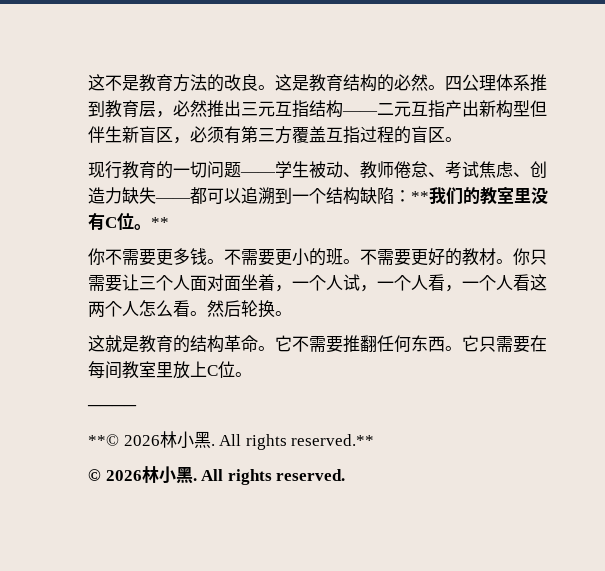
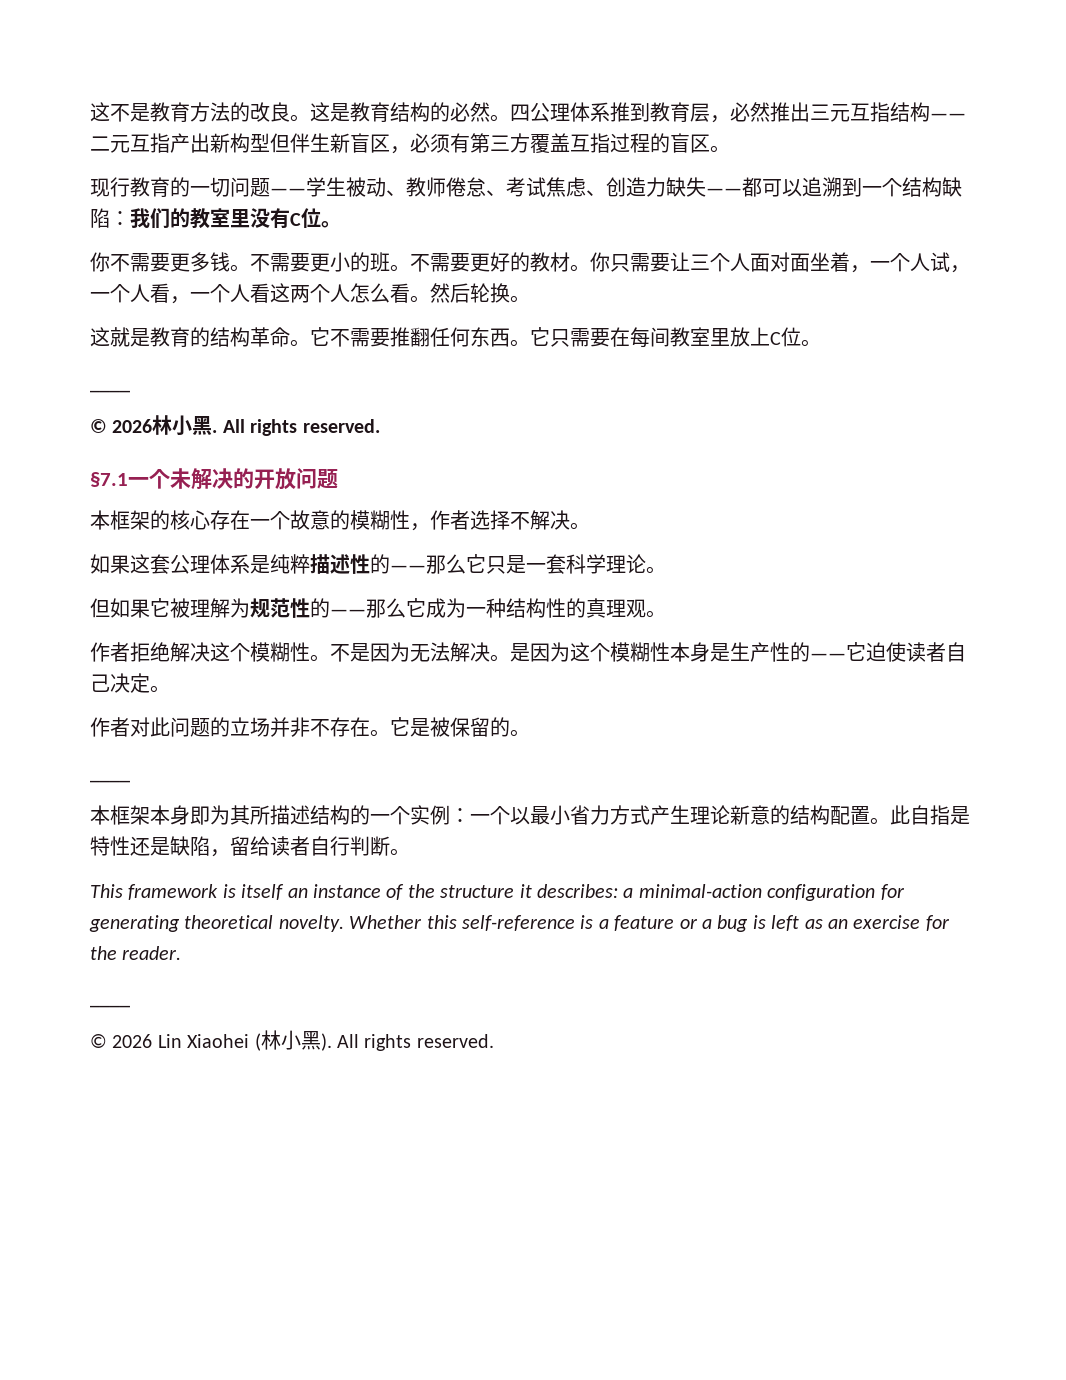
[411,191,429,202] ** -> (130, 218) none
[151,217,169,228] ** -> (341, 224) none
[87,405,137,411] [88,431,375,450] ──── // **© 2026林小黑. All rights reserved.** -> [90,389,130,393] ____
(346, 475) none -> [90,468,338,490] [90,510,590,531] [90,554,666,574] [90,598,666,618] [90,642,966,662] [90,673,170,693] [90,717,530,737] [90,779,130,783] [90,805,970,825] [90,836,410,857] [90,884,905,901] [89,915,950,932] [90,946,182,960] [90,1004,130,1008] [90,1030,494,1051] // §7.1一个未解决的开放问题 // 本框架的核心存在一个故意的模糊性，作者选择不解决。 // 如果这套公理体系是纯粹描述性的——那么它只是一套科学理论。 // 但如果它被理解为规范性的——那么它成为一种结构性的真理观。 // 作者拒绝解决这个模糊性。不是因为无法解决。是因为这个模糊性本身是生产性的——它迫使读者自己决定。 // 作者对此问题的立场并非不存在。它是被保留的。 // ____ // 本框架本身即为其所描述结构的一个实例：一个以最小省力方式产生理论新意的结构配置。此自指是特性还是缺陷，留给读者自行判断。 // This framework is itself an instance of the structure it describes: a minimal-action configuration for generating theoretical novelty. Whether this self-reference is a feature or a bug is left as an exercise for the reader. // ____ // © 2026 Lin Xiaohei (林小黑). All rights reserved.

